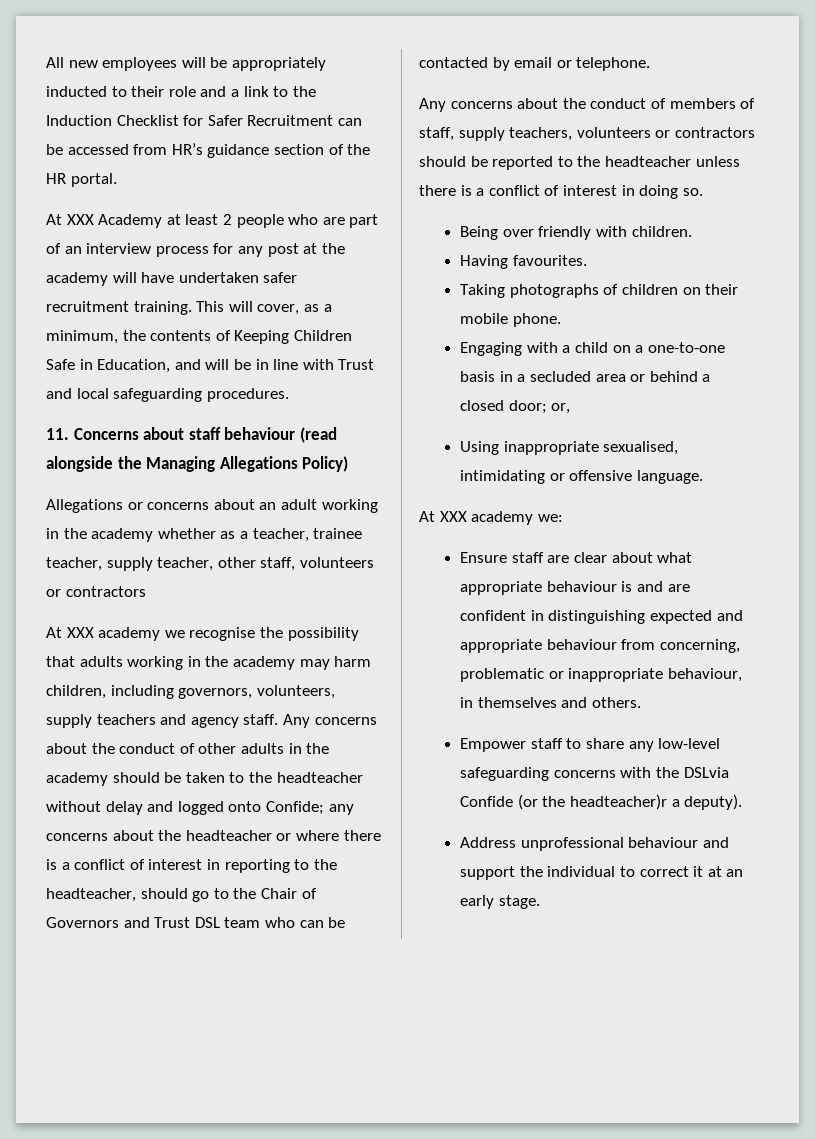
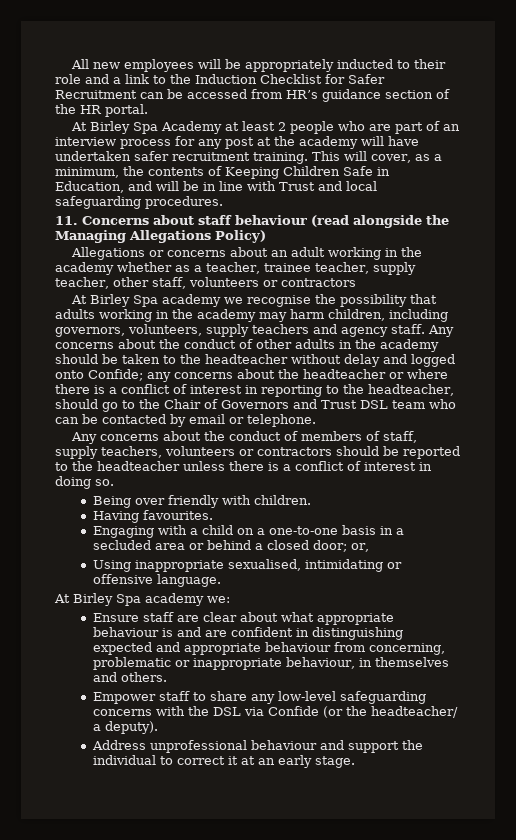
[66,214,94,225] XXX -> [90,121,159,134] Birley Spa
[66,627,94,638] XXX -> [90,294,159,307] Birley Spa
[460,284,739,298] [460,313,561,327] // Taking photographs of children on their mobile phone. -> (213, 515) none
[439,511,467,522] XXX -> [73,593,141,606] Birley Spa
[683,767,729,778] DSLvia -> [212,707,264,716] DSL via
[570,794,668,810] headteacher)r -> [370,706,458,718] headteacher/

